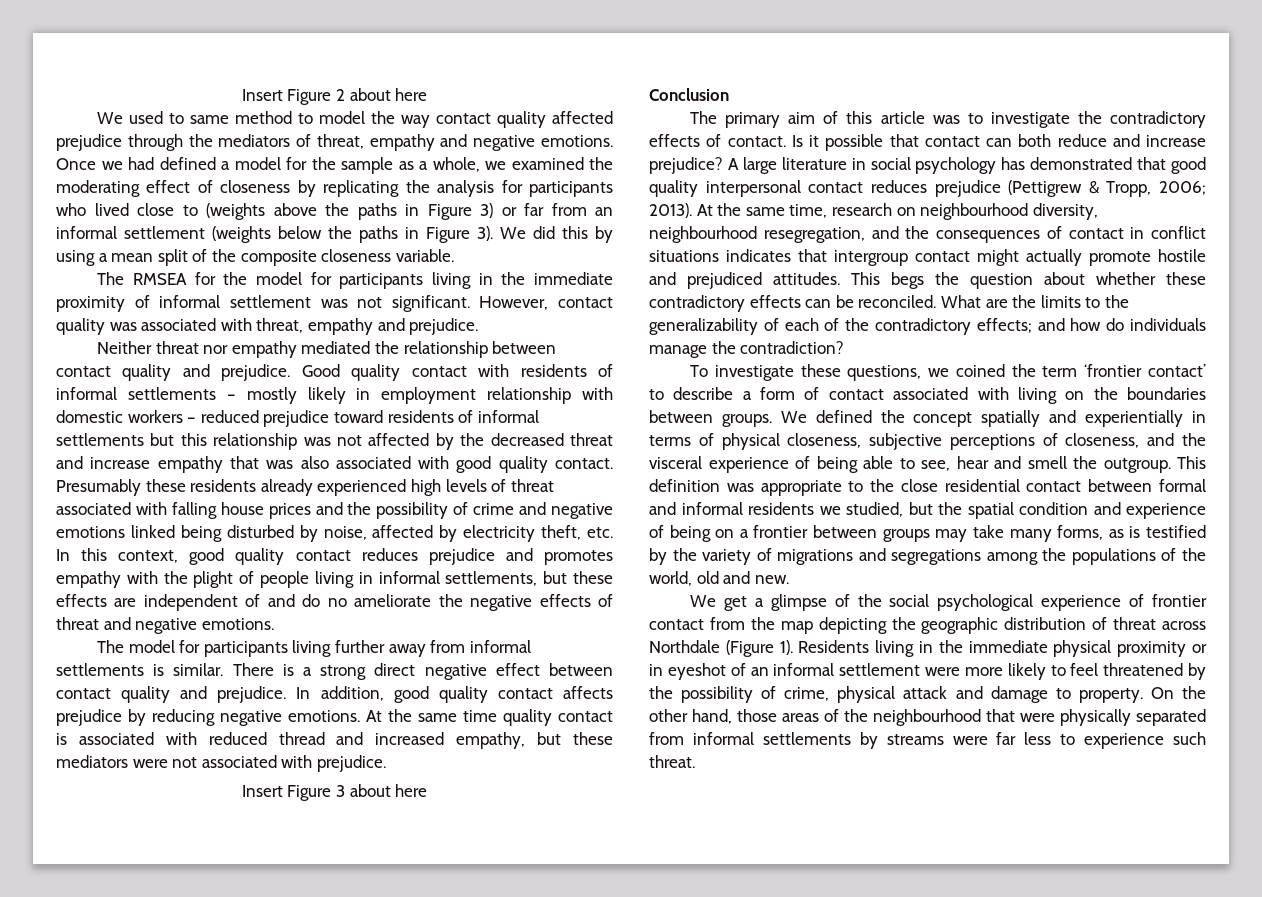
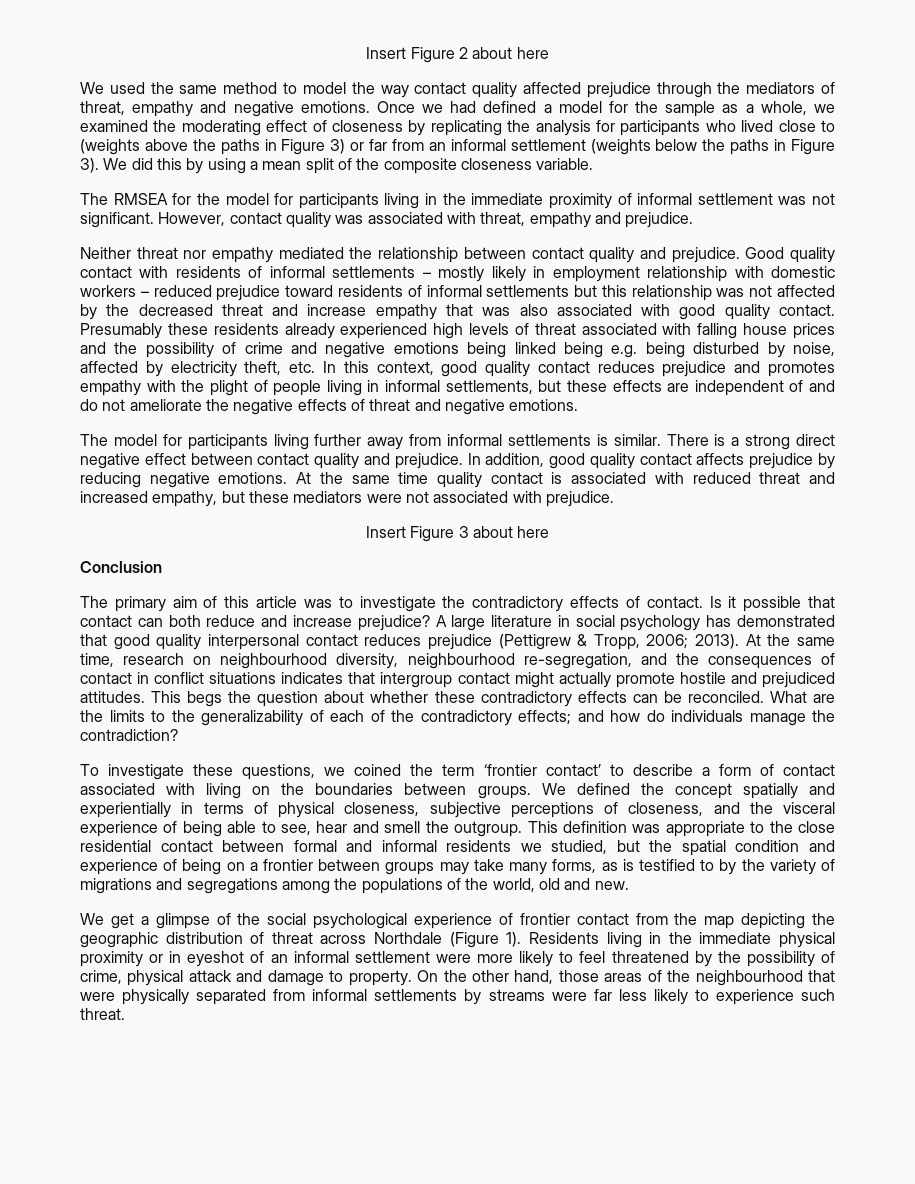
[169,113,185,124] to -> [150,82,174,94] the
(125, 532) none -> [467,342,507,358] being
(222, 533) none -> [611,342,685,358] e.g. being
[327,598,347,607] no -> [102,399,126,411] not
[278,732,325,745] thread -> [759,472,801,484] threat
[763,227,865,243] resegregation, -> [523,653,632,669] re-segregation,
(1206, 531) none -> [700,859,715,871] to
(1052, 738) none -> [653,989,688,1005] likely

